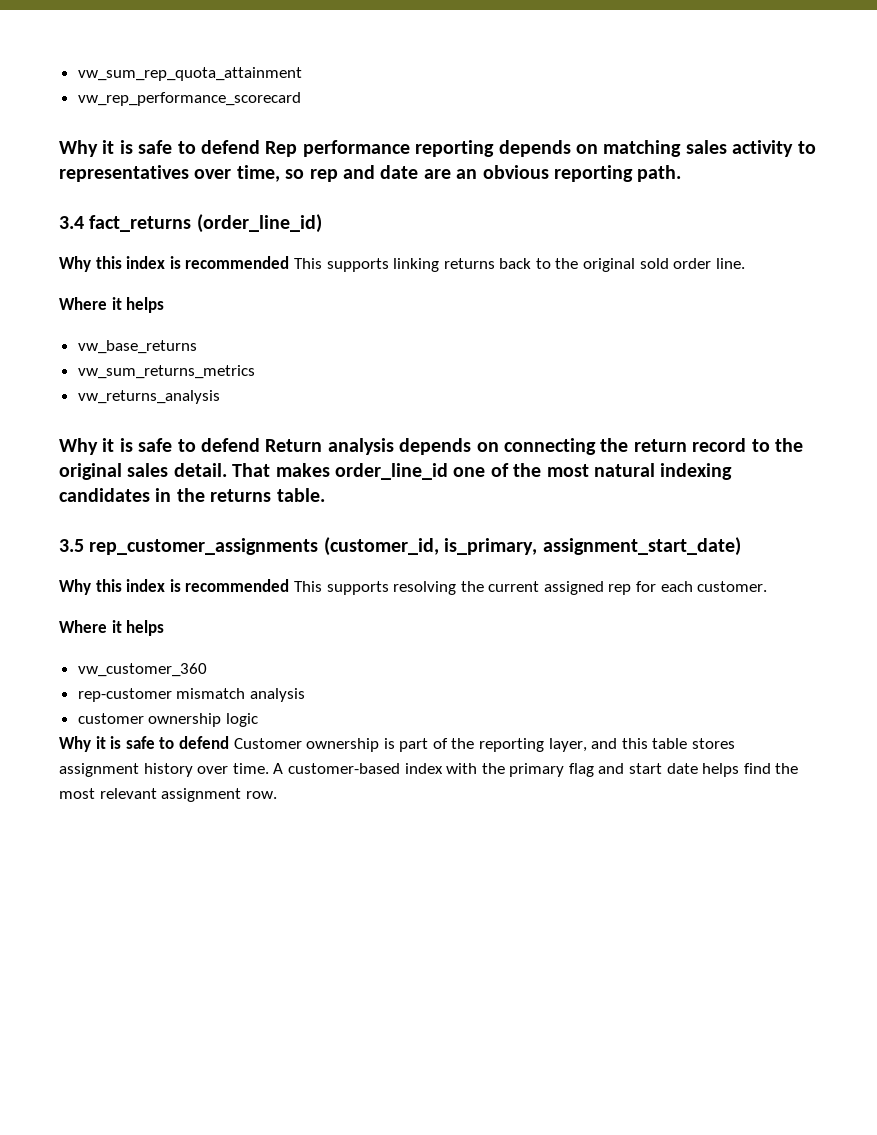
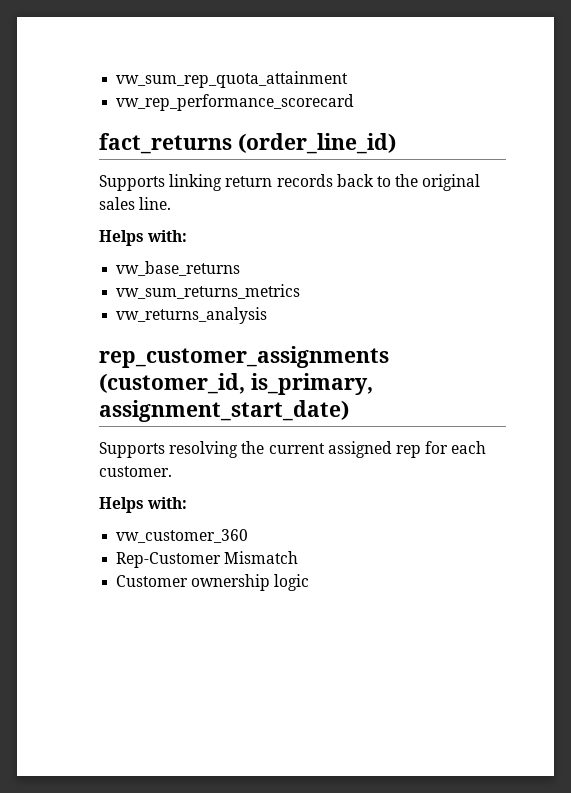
[59,140,816,157] [59,165,682,182] [59,214,322,233] [59,256,495,272] Why it is safe to defend Rep performance reporting depends on matching sales activity to representatives over time, so rep and date are an obvious reporting path. // 3.4 fact_returns (order_line_id) // Why this index is recommended This supports linking returns -> [99,133,396,154] [99,174,333,191] fact_returns (order_line_id) // Supports linking return records
[639,258,712,269] sold order -> [99,197,135,210] sales
[59,297,165,313] Where it helps -> [99,230,188,246] Helps with:
[59,438,803,455] [59,463,733,480] [59,488,325,502] [59,537,741,556] [59,579,389,595] Why it is safe to defend Return analysis depends on connecting the return record to the original sales detail. That makes order_line_id one of the most natural indexing candidates in the returns table. // 3.5 rep_customer_assignments (customer_id, is_primary, assignment_start_date) // Why this index is recommended This supports -> [99,346,389,368] [99,373,373,395] [99,400,349,422] [99,442,165,458] rep_customer_assignments (customer_id, is_primary, assignment_start_date) // Supports
[59,620,165,636] [77,663,207,677] [77,688,305,702] [77,713,258,727] [59,736,736,752] [59,763,799,777] [59,788,277,802] Where it helps // vw_customer_360 // rep-customer mismatch analysis // customer ownership logic // Why it is safe to defend Customer ownership is part of the reporting layer, and this table stores assignment history over time. A customer-based index with the primary flag and start date helps find the most relevant assignment row. -> [99,497,188,513] [116,529,249,543] [116,551,299,568] [116,574,310,591] Helps with: // vw_customer_360 // Rep-Customer Mismatch // Customer ownership logic

